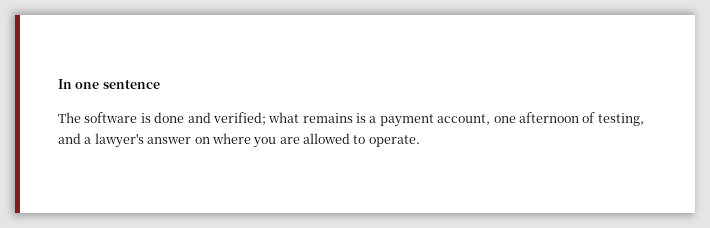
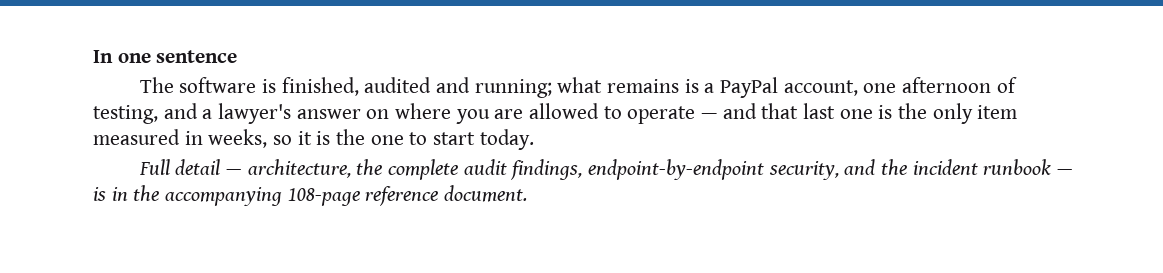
[154,112,266,125] done and verified; -> [281,77,552,98] finished, audited and running;
[379,114,434,127] payment -> [720,77,779,98] PayPal
[368,135,420,147] operate. -> [627,103,1018,124] [93,129,534,150] [138,159,1074,180] [93,185,528,206] operate — and that last one is the only item measured in weeks, so it is the one to start today. // Full detail — architecture, the complete audit findings, endpoint-by-endpoint security, and the incident runbook — is in the accompanying 108-page reference document.

